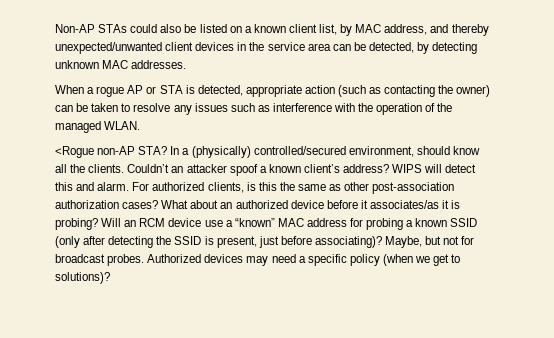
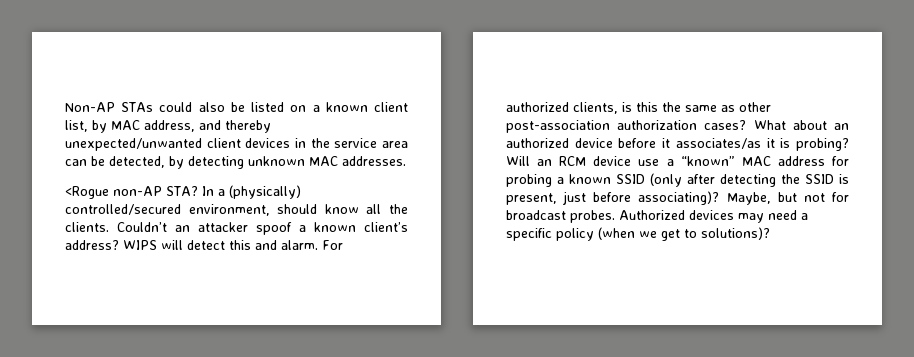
[55,85,491,97] [55,103,453,115] [55,121,141,133] // When a rogue AP or STA is detected, appropriate action (such as contacting the owner) can be taken to resolve any issues such as interference with the operation of the managed WLAN. -> (406, 161) none

